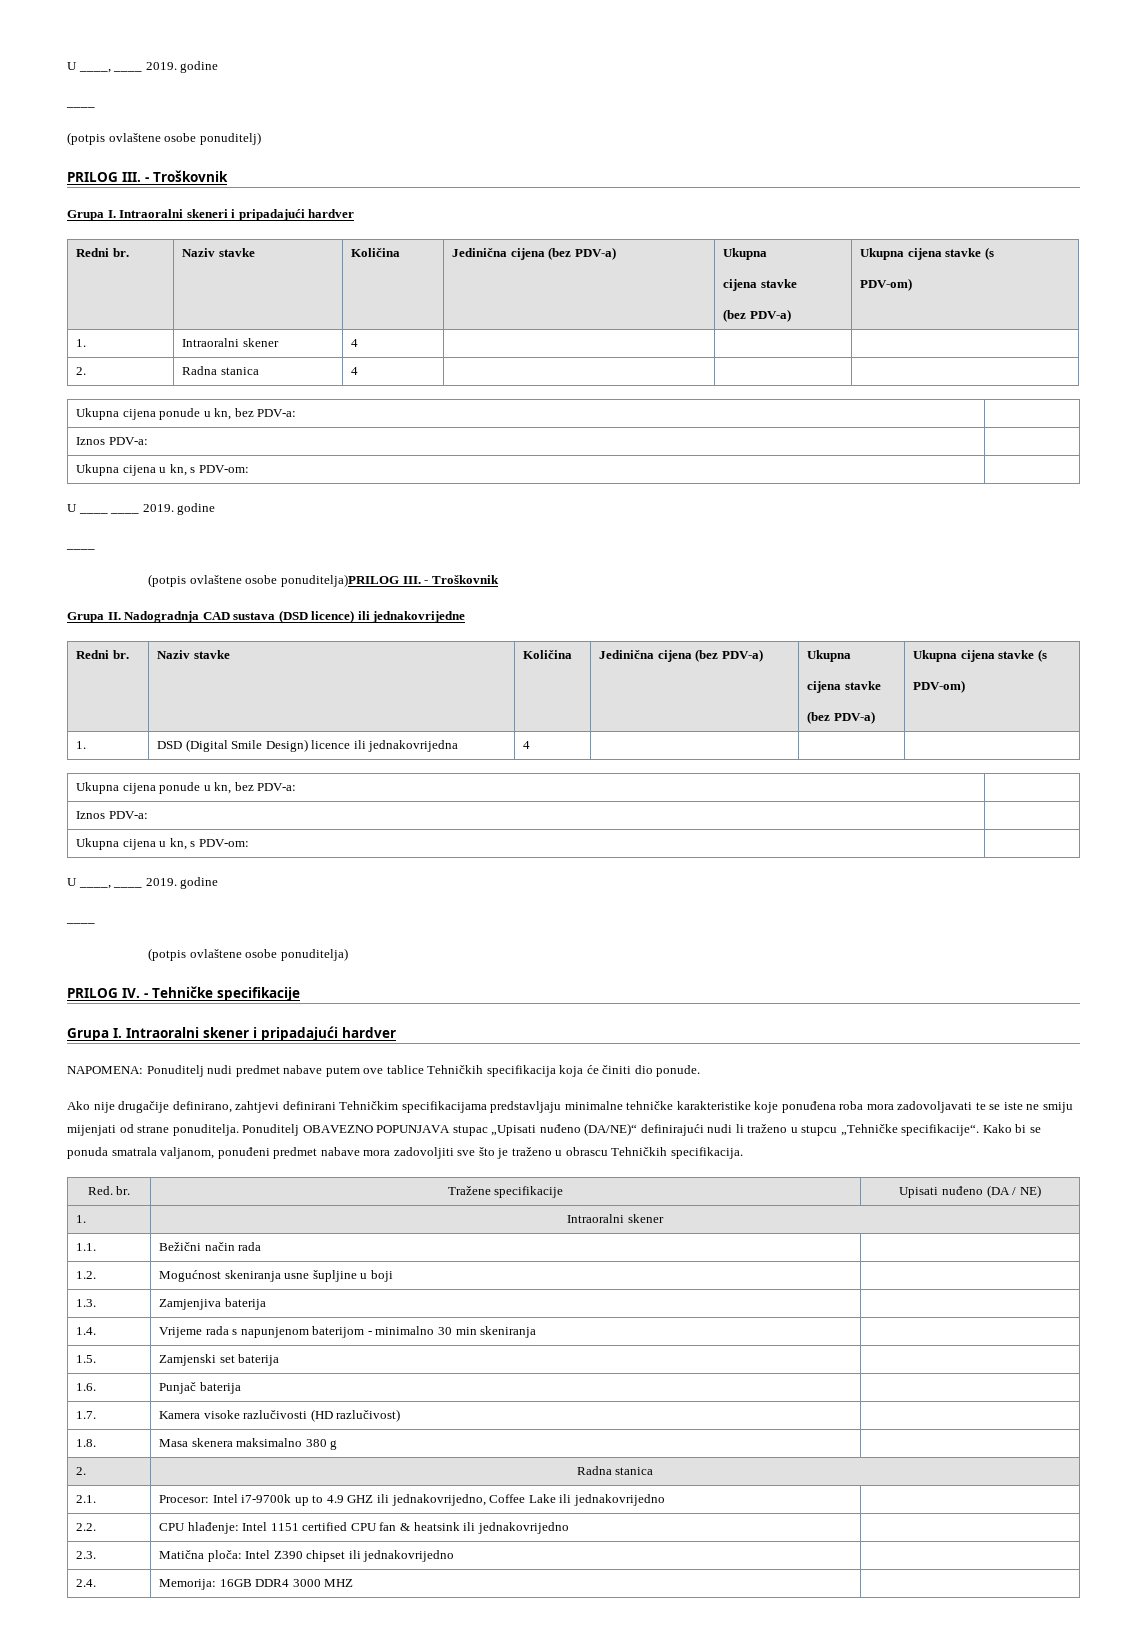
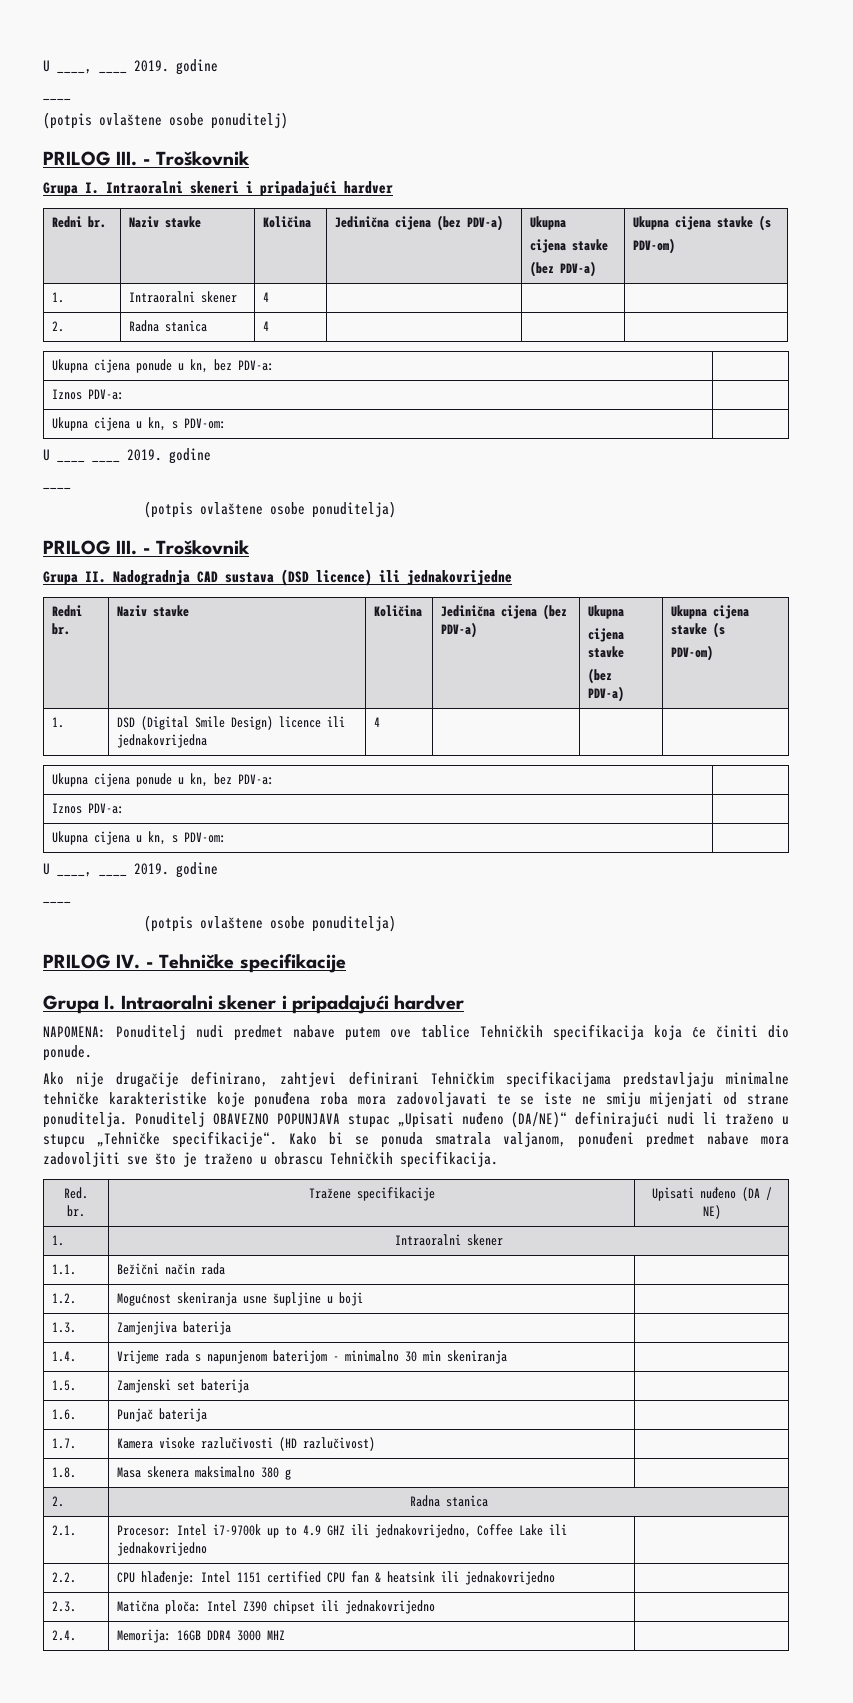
[280,574,399,587] ponuditelja)PRILOG -> [312,501,397,518] [43,540,111,555] ponuditelja) // PRILOG

